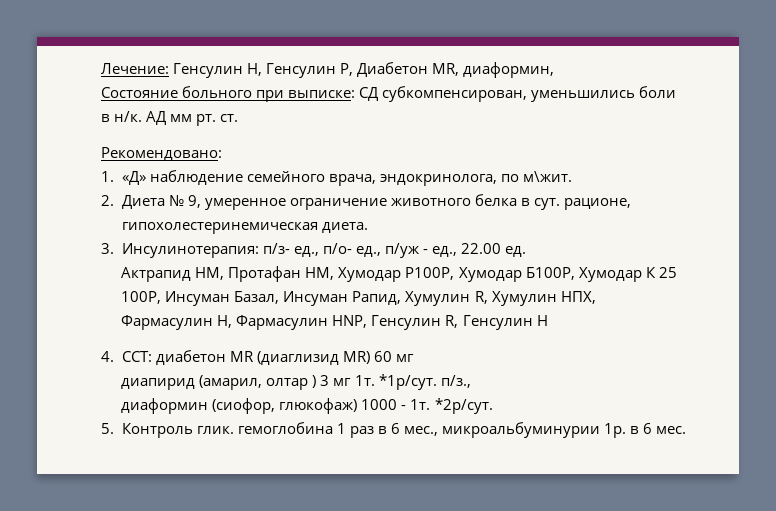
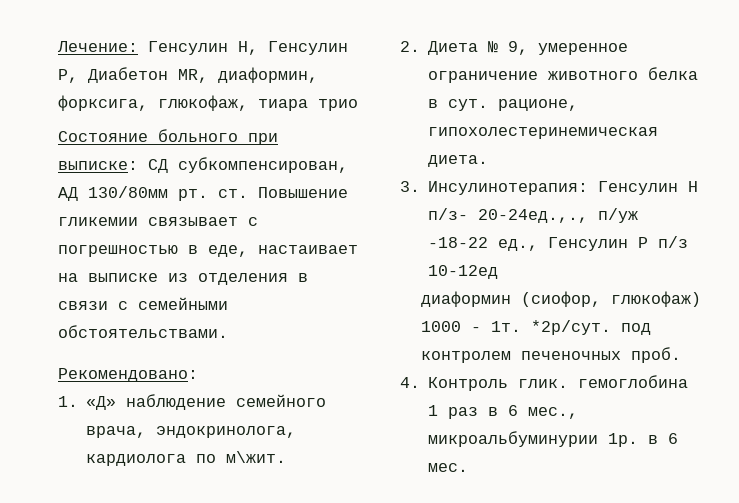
(555, 70) none -> [58,95,358,111] форксига, глюкофаж, тиара трио
[531,86,677,102] [101,111,239,126] уменьшились боли в н/к. АД мм рт. ст. -> [58,186,348,201] [58,217,258,226] [58,245,358,257] [58,273,308,285] [58,297,228,310] [58,325,228,338] АД 130/80мм рт. ст. Повышение гликемии связывает с погрешностью в еде, настаивает на выписке из отделения в связи с семейными обстоятельствами.
(497, 180) none -> [86,454,187,466] кардиолога
[262,243,526,258] [121,266,677,282] [121,291,596,306] [121,315,548,330] [101,350,414,365] [121,374,471,390] п/з- ед., п/о- ед., п/уж - ед., 22.00 ед. // Актрапид НМ, Протафан НМ, Хумодар Р100Р, Хумодар Б100Р, Хумодар К 25 100Р, Инсуман Базал, Инсуман Рапид, Хумулин R, Хумулин НПХ, Фармасулин Н, Фармасулин НNР, Генсулин R, Генсулин Н // 4. ССТ: диабетон МR (диаглизид МR) 60 мг // диапирид (амарил, олтар ) 3 мг 1т. *1р/сут. п/з., -> [598,181,699,195] [428,208,639,223] [428,236,689,251] [428,265,499,279] Генсулин Н п/з- 20-24ед.,., п/уж -18-22 ед., Генсулин Р п/з 10-12ед
[101,423,114,434] // 5. -> [620,323,651,335] [420,347,681,363] [400,377,420,388] под контролем печеночных проб. // 4.

